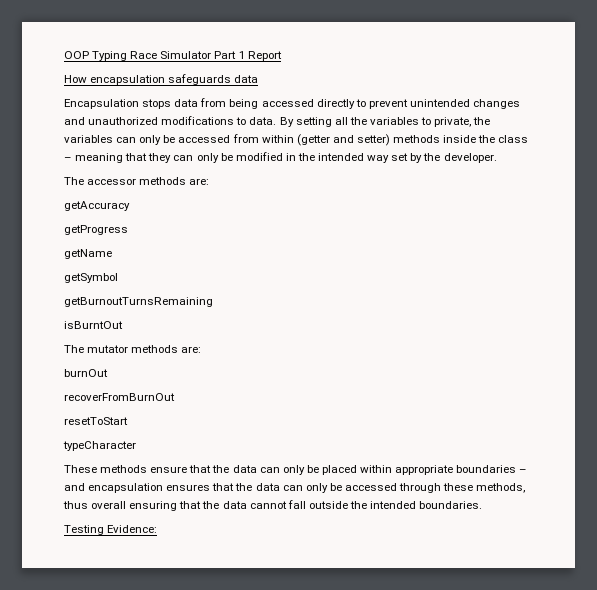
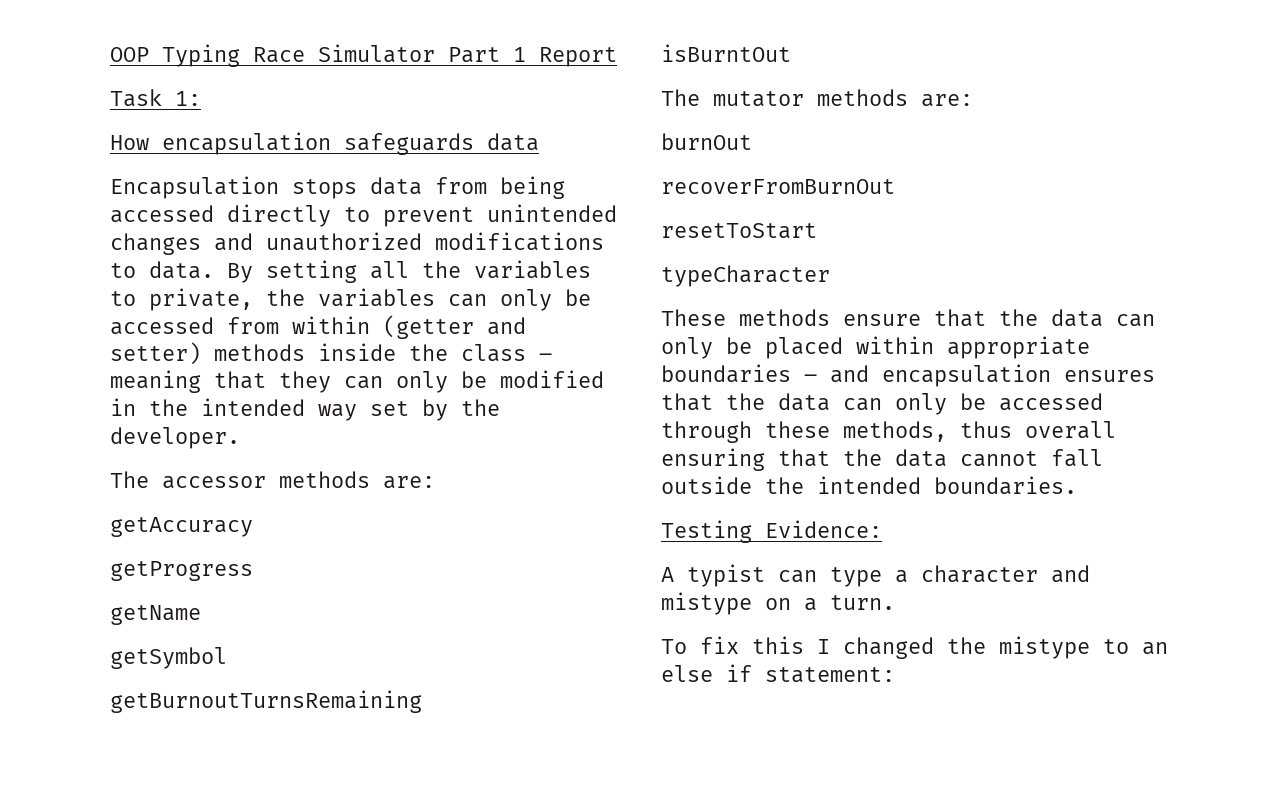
(282, 56) none -> [110,89,201,107] // Task 1:
(158, 529) none -> [661,564,1090,587] [661,592,895,615] [661,636,1168,659] [661,664,895,683] // A typist can type a character and mistype on a turn. // To fix this I changed the mistype to an else if statement:

